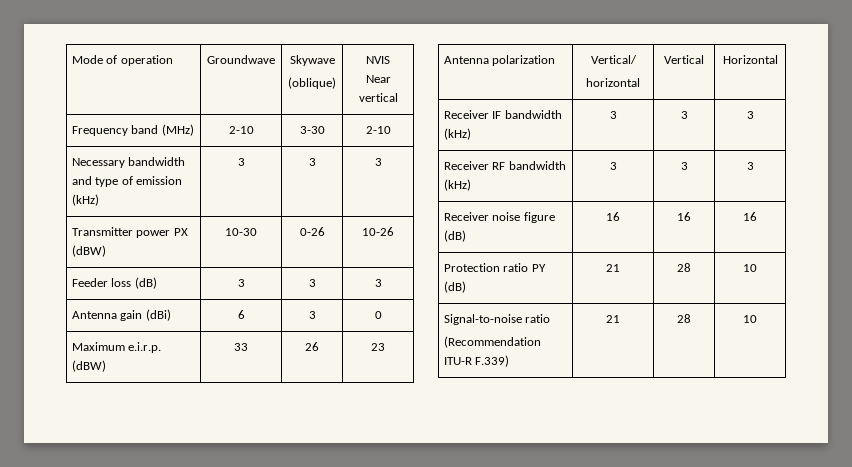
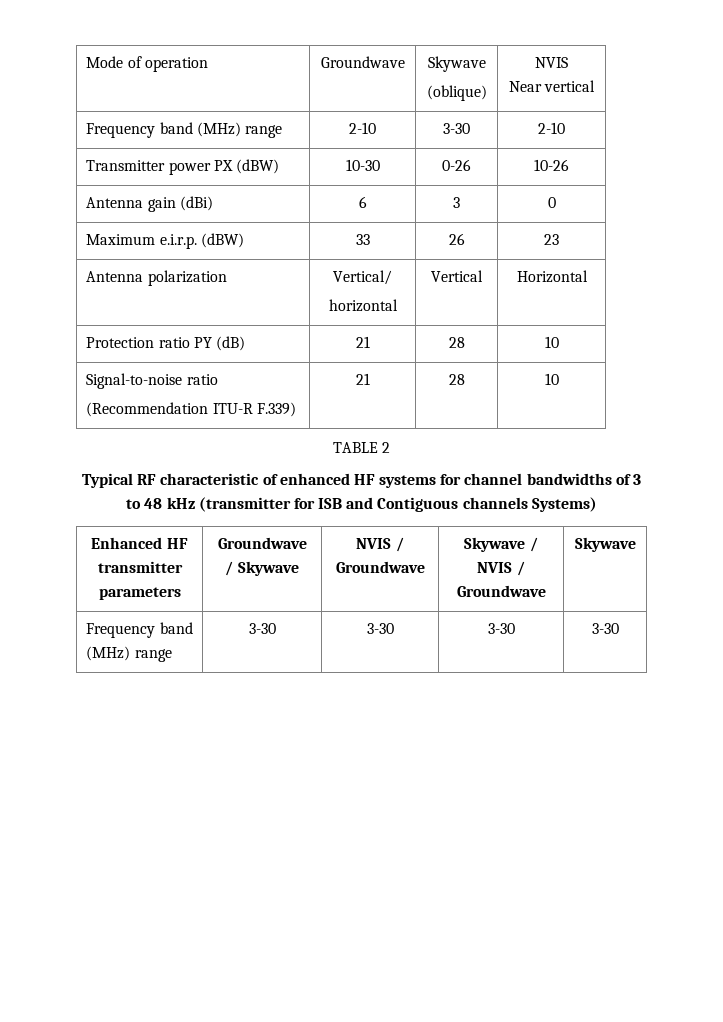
(194, 130) none -> [244,125,282,138] range
[72,157,186,168] [72,176,183,187] [72,194,100,206] [237,158,245,166] [308,158,316,166] [374,158,382,166] // Necessary bandwidth and type of emission (kHz) | 3 | 3 | 3 -> (565, 128) none
[72,277,157,289] [237,279,245,287] [308,279,316,287] [374,279,382,287] // Feeder loss (dB) | 3 | 3 | 3 -> (569, 165) none
[444,110,562,119] [444,128,472,140] [609,111,617,119] [680,111,688,119] [746,111,754,119] [444,161,566,170] [444,179,472,191] [609,162,617,170] [680,162,688,170] [746,162,754,170] [444,212,555,223] [444,230,467,242] [606,212,620,221] [677,212,691,221] [743,212,757,221] // Receiver IF bandwidth (kHz) | 3 | 3 | 3 // Receiver RF bandwidth (kHz) | 3 | 3 | 3 // Receiver noise figure (dB) | 16 | 16 | 16 -> (588, 276) none
(757, 319) none -> [332,442,391,453] [81,473,642,488] [126,497,597,512] [91,537,188,549] [97,561,183,573] [98,587,181,600] [217,537,307,549] [225,561,299,576] [356,537,404,552] [335,561,425,573] [464,537,538,552] [477,561,525,576] [456,585,546,597] [574,537,636,552] [86,622,193,638] [86,646,172,662] [248,623,276,634] [366,623,394,634] [487,623,515,634] [591,623,619,634] // TABLE 2 // Typical RF characteristic of enhanced HF systems for channel bandwidths of 3 to 48 kHz (transmitter for ISB and Contiguous channels Systems) // Enhanced HF transmitter parameters | Groundwave / Skywave | NVIS / Groundwave | Skywave / NVIS / Groundwave | Skywave // Frequency band (MHz) range | 3-30 | 3-30 | 3-30 | 3-30

